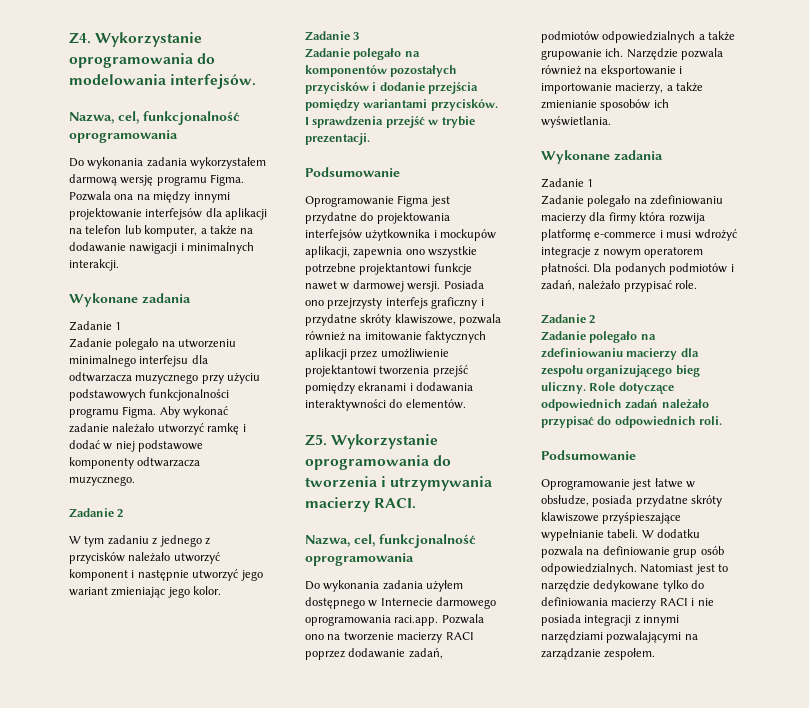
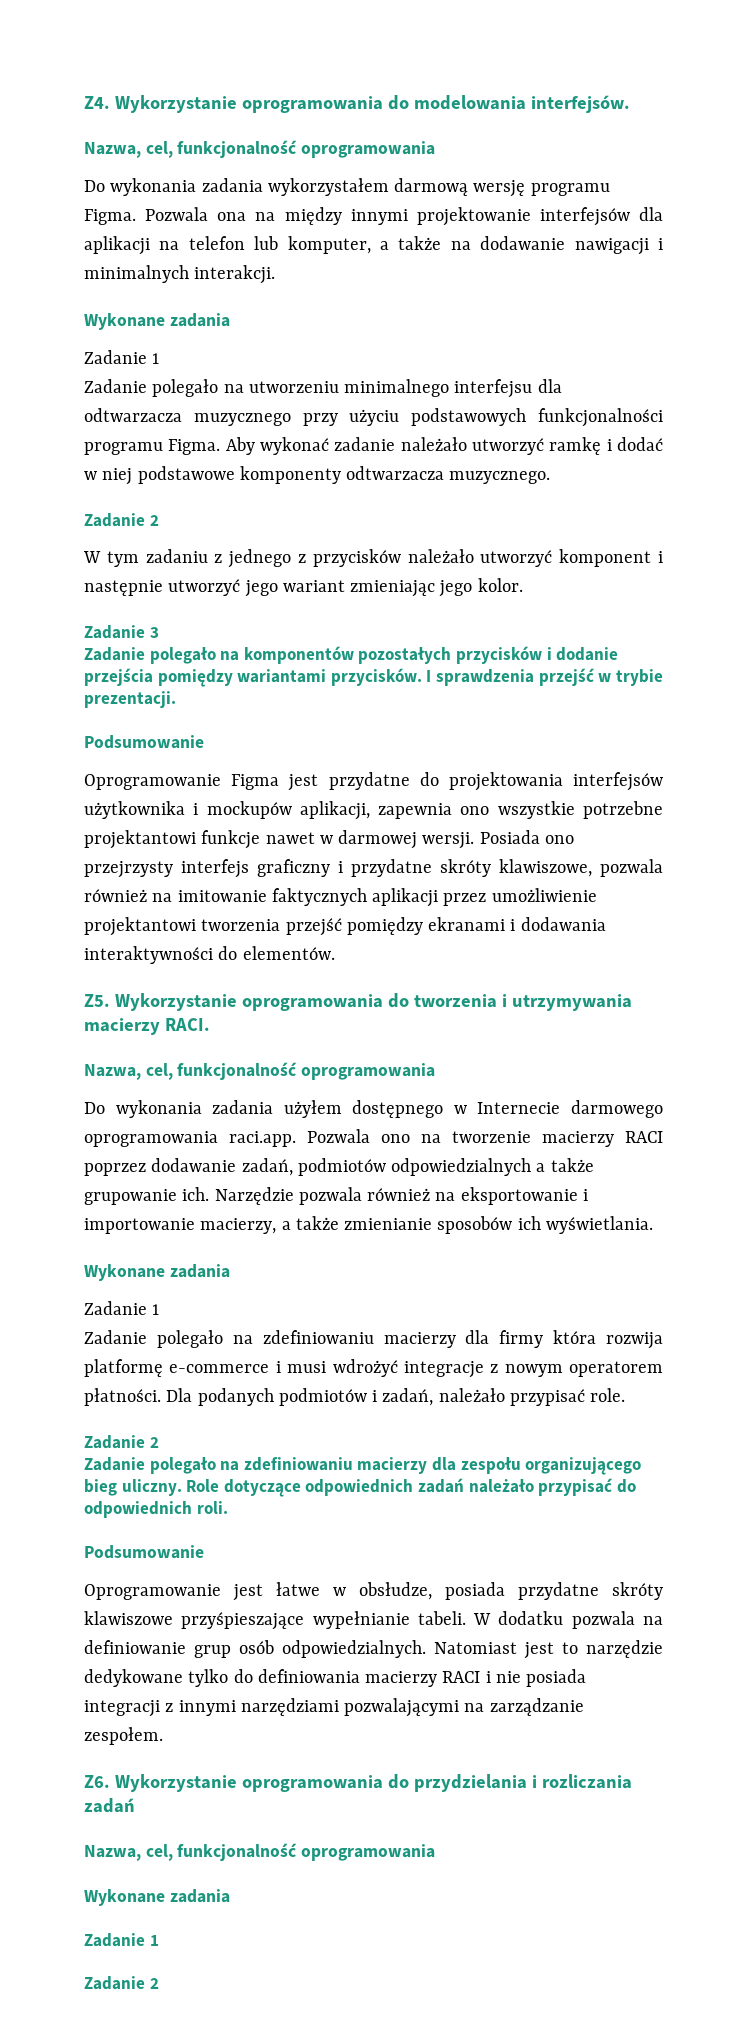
(656, 654) none -> [84,1774,632,1792] [84,1798,135,1813] [84,1843,436,1861] [84,1889,230,1906] [84,1933,159,1947] [84,1976,159,1990] // Z6. Wykorzystanie oprogramowania do przydzielania i rozliczania zadań // Nazwa, cel, funkcjonalność oprogramowania // Wykonane zadania // Zadanie 1 // Zadanie 2

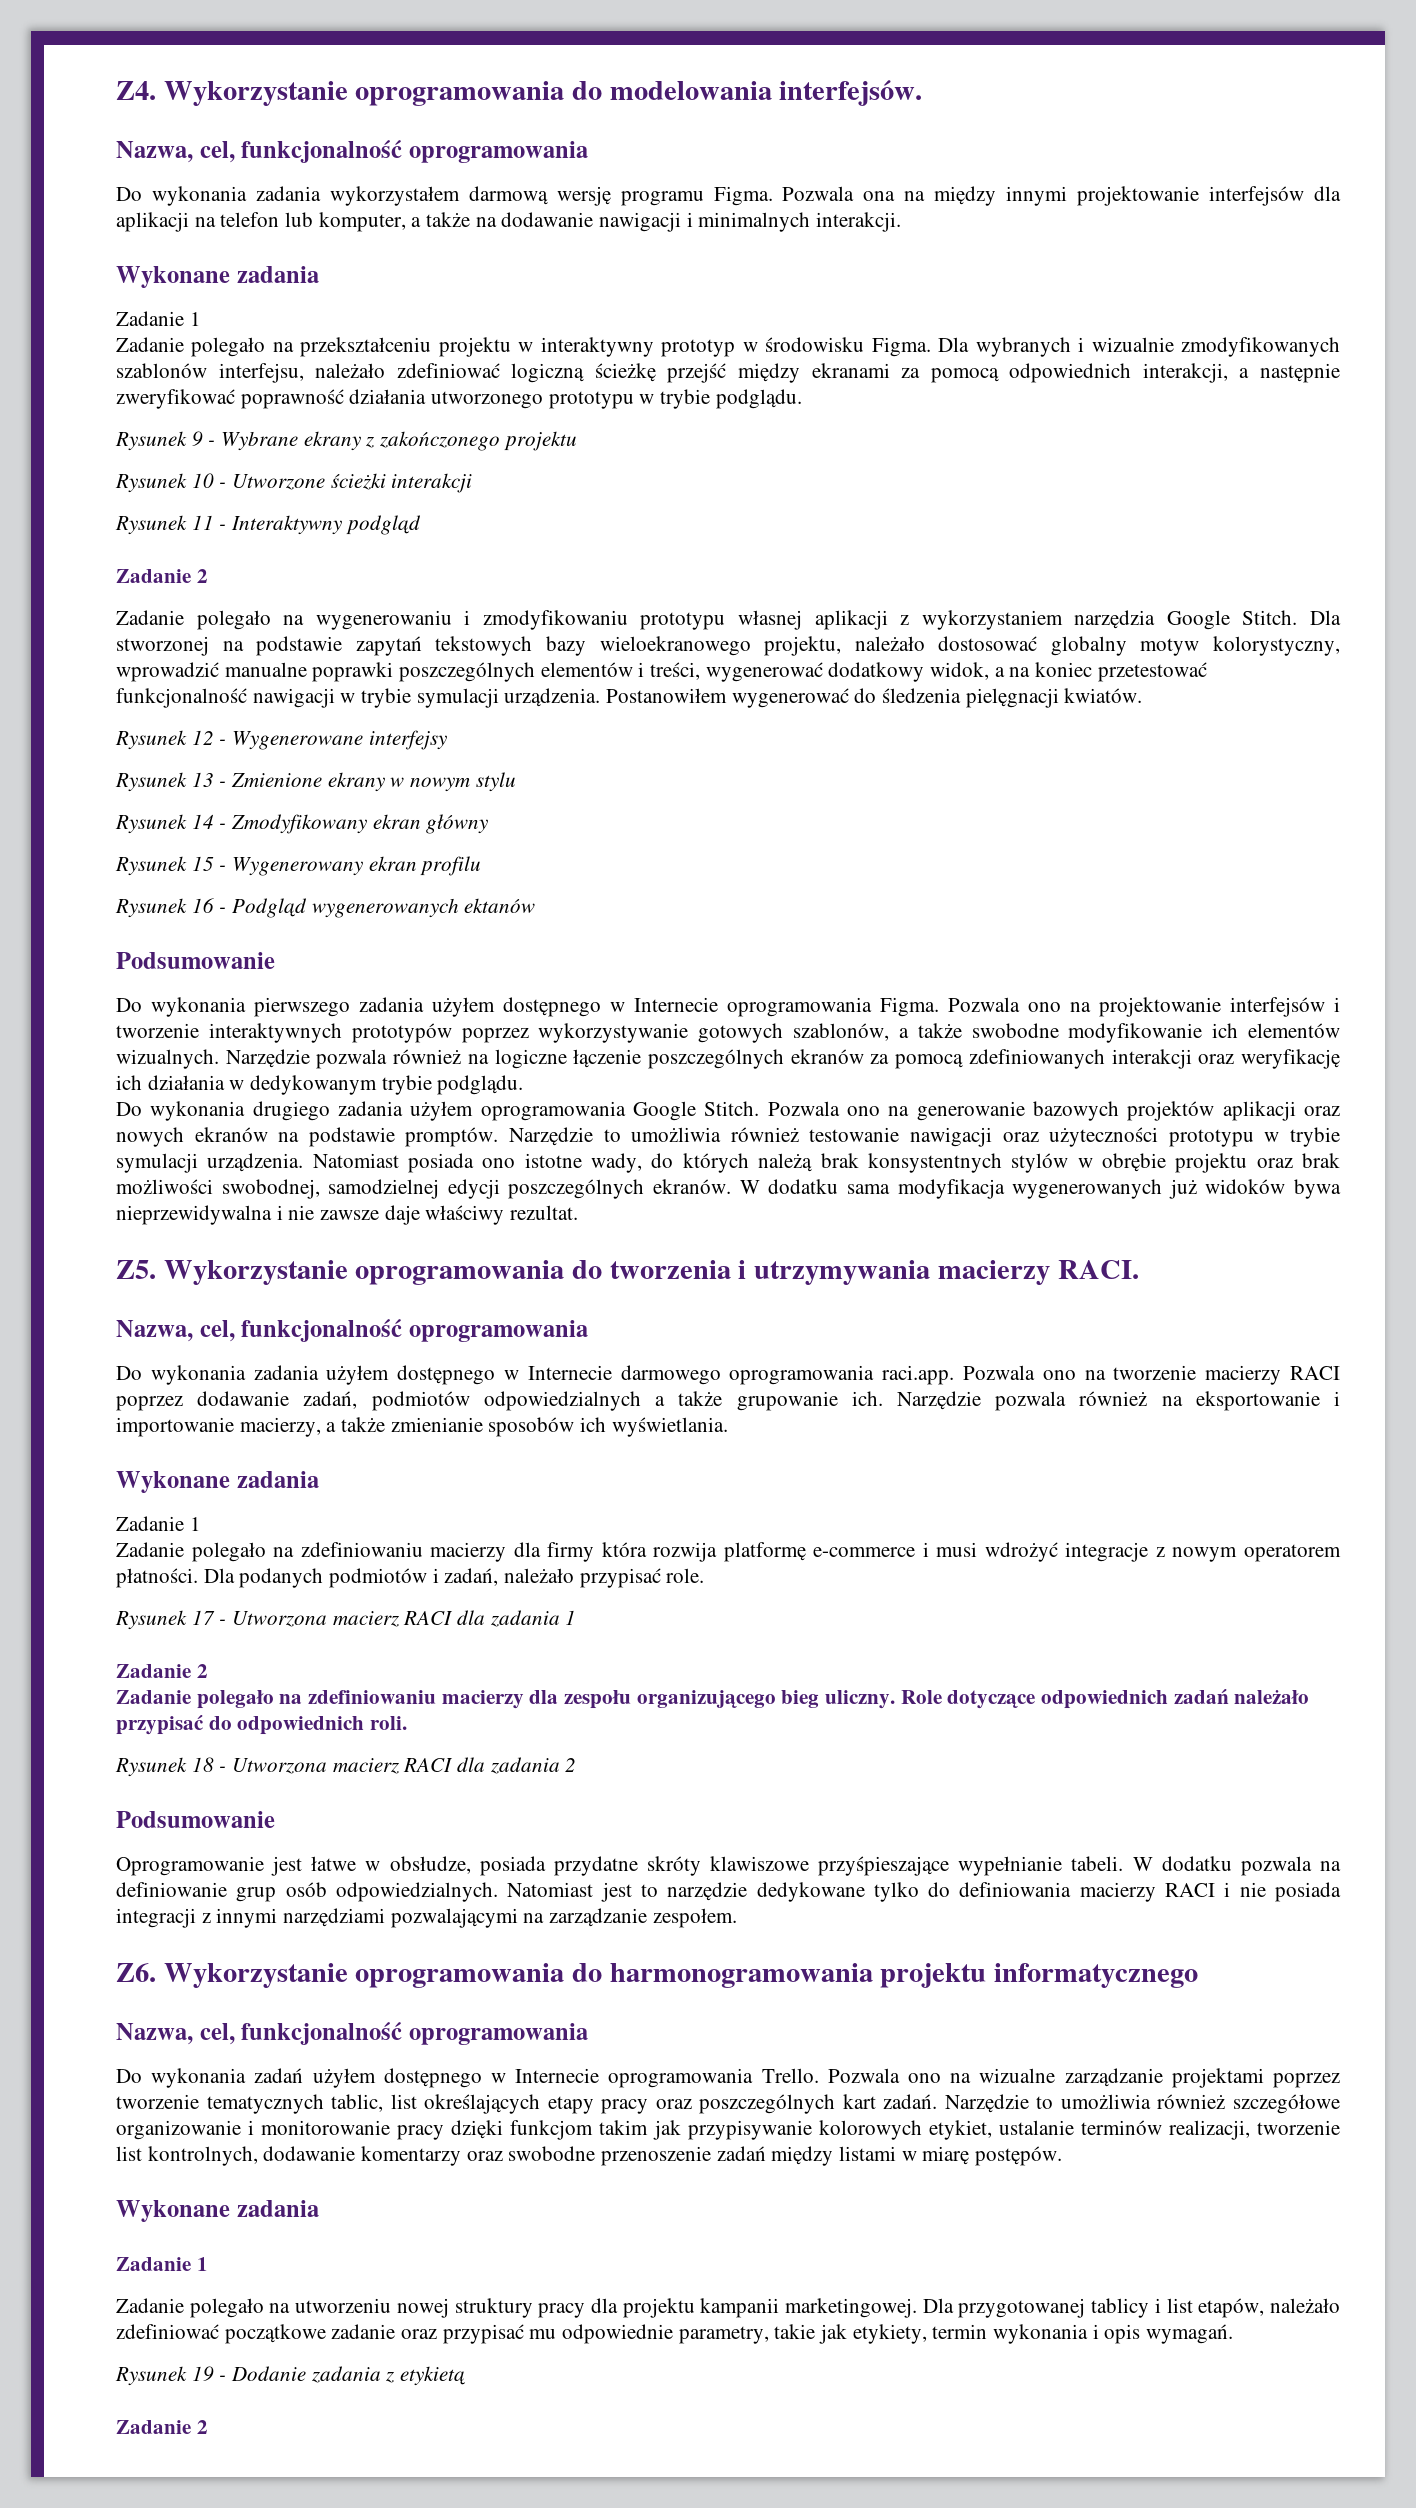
[248,379,562,398] [84,408,663,427] [84,437,663,455] [84,466,551,485] [84,513,159,527] [83,549,663,568] [84,578,523,597] [84,625,159,639] [84,646,619,664] [84,668,663,687] [84,691,176,708] [84,735,204,749] [84,772,663,791] [84,801,663,820] [84,830,574,849] [84,859,663,878] [84,888,597,907] [84,917,606,936] [84,946,335,964] utworzeniu minimalnego interfejsu dla odtwarzacza muzycznego przy użyciu podstawowych funkcjonalności programu Figma. Aby wykonać zadanie należało utworzyć ramkę i dodać w niej podstawowe komponenty odtwarzacza muzycznego. // Zadanie 2 // W tym zadaniu z jednego z przycisków należało utworzyć komponent i następnie utworzyć jego wariant zmieniając jego kolor. // Zadanie 3 // Zadanie polegało na komponentów pozostałych przycisków i dodanie przejścia pomiędzy wariantami przycisków. I sprawdzenia przejść w trybie prezentacji. // Podsumowanie // Oprogramowanie Figma jest przydatne do projektowania interfejsów użytkownika i mockupów aplikacji, zapewnia ono wszystkie potrzebne projektantowi funkcje nawet w darmowej wersji. Posiada ono przejrzysty interfejs graficzny i przydatne skróty klawiszowe, pozwala również na imitowanie faktycznych aplikacji przez umożliwienie projektantowi tworzenia przejść pomiędzy ekranami i dodawania interaktywności do elementów. -> [300,337,1341,357] [116,363,1340,383] [116,389,802,409] [115,431,577,451] [115,473,473,493] [115,515,421,535] [116,569,208,583] [116,610,1342,630] [116,636,1340,656] [116,662,1207,682] [116,688,1143,708] [115,730,447,750] [115,772,516,792] [115,814,489,834] [115,856,482,876] [115,898,536,918] [116,952,275,969] [116,997,1340,1017] [116,1023,1340,1043] [116,1049,1340,1069] [116,1075,524,1095] [116,1101,1340,1121] [116,1127,1340,1147] [116,1153,1340,1173] [116,1179,1341,1199] [116,1205,579,1225] przekształceniu projektu w interaktywny prototyp w środowisku Figma. Dla wybranych i wizualnie zmodyfikowanych szablonów interfejsu, należało zdefiniować logiczną ścieżkę przejść między ekranami za pomocą odpowiednich interakcji, a następnie zweryfikować poprawność działania utworzonego prototypu w trybie podglądu. // Rysunek 9 - Wybrane ekrany z zakończonego projektu // Rysunek 10 - Utworzone ścieżki interakcji // Rysunek 11 - Interaktywny podgląd // Zadanie 2 // Zadanie polegało na wygenerowaniu i zmodyfikowaniu prototypu własnej aplikacji z wykorzystaniem narzędzia Google Stitch. Dla stworzonej na podstawie zapytań tekstowych bazy wieloekranowego projektu, należało dostosować globalny motyw kolorystyczny, wprowadzić manualne poprawki poszczególnych elementów i treści, wygenerować dodatkowy widok, a na koniec przetestować funkcjonalność nawigacji w trybie symulacji urządzenia. Postanowiłem wygenerować do śledzenia pielęgnacji kwiatów. // Rysunek 12 - Wygenerowane interfejsy // Rysunek 13 - Zmienione ekrany w nowym stylu // Rysunek 14 - Zmodyfikowany ekran główny // Rysunek 15 - Wygenerowany ekran profilu // Rysunek 16 - Podgląd wygenerowanych ektanów // Podsumowanie // Do wykonania pierwszego zadania użyłem dostępnego w Internecie oprogramowania Figma. Pozwala ono na projektowanie interfejsów i tworzenie interaktywnych prototypów poprzez wykorzystywanie gotowych szablonów, a także swobodne modyfikowanie ich elementów wizualnych. Narzędzie pozwala również na logiczne łączenie poszczególnych ekranów za pomocą zdefiniowanych interakcji oraz weryfikację ich działania w dedykowanym trybie podglądu. // Do wykonania drugiego zadania użyłem oprogramowania Google Stitch. Pozwala ono na generowanie bazowych projektów aplikacji oraz nowych ekranów na podstawie promptów. Narzędzie to umożliwia również testowanie nawigacji oraz użyteczności prototypu w trybie symulacji urządzenia. Natomiast posiada ono istotne wady, do których należą brak konsystentnych stylów w obrębie projektu oraz brak możliwości swobodnej, samodzielnej edycji poszczególnych ekranów. W dodatku sama modyfikacja wygenerowanych już widoków bywa nieprzewidywalna i nie zawsze daje właściwy rezultat.
(626, 1395) none -> [115,1610,577,1630] // Rysunek 17 - Utworzona macierz RACI dla zadania 1
(228, 1507) none -> [115,1757,577,1777] // Rysunek 18 - Utworzona macierz RACI dla zadania 2
[413,1774,632,1792] [84,1798,135,1813] [84,1843,436,1861] [84,1889,230,1906] [84,1933,159,1947] przydzielania i rozliczania zadań // Nazwa, cel, funkcjonalność oprogramowania // Wykonane zadania // Zadanie 1 -> [609,1963,1199,1988] [116,2022,588,2045] [116,2068,1341,2088] [116,2094,1340,2114] [116,2120,1340,2140] [116,2146,1063,2166] [116,2200,319,2222] [116,2257,208,2271] [116,2298,1341,2318] [116,2324,1234,2344] [115,2366,467,2386] harmonogramowania projektu informatycznego // Nazwa, cel, funkcjonalność oprogramowania // Do wykonania zadań użyłem dostępnego w Internecie oprogramowania Trello. Pozwala ono na wizualne zarządzanie projektami poprzez tworzenie tematycznych tablic, list określających etapy pracy oraz poszczególnych kart zadań. Narzędzie to umożliwia również szczegółowe organizowanie i monitorowanie pracy dzięki funkcjom takim jak przypisywanie kolorowych etykiet, ustalanie terminów realizacji, tworzenie list kontrolnych, dodawanie komentarzy oraz swobodne przenoszenie zadań między listami w miarę postępów. // Wykonane zadania // Zadanie 1 // Zadanie polegało na utworzeniu nowej struktury pracy dla projektu kampanii marketingowej. Dla przygotowanej tablicy i list etapów, należało zdefiniować początkowe zadanie oraz przypisać mu odpowiednie parametry, takie jak etykiety, termin wykonania i opis wymagań. // Rysunek 19 - Dodanie zadania z etykietą

